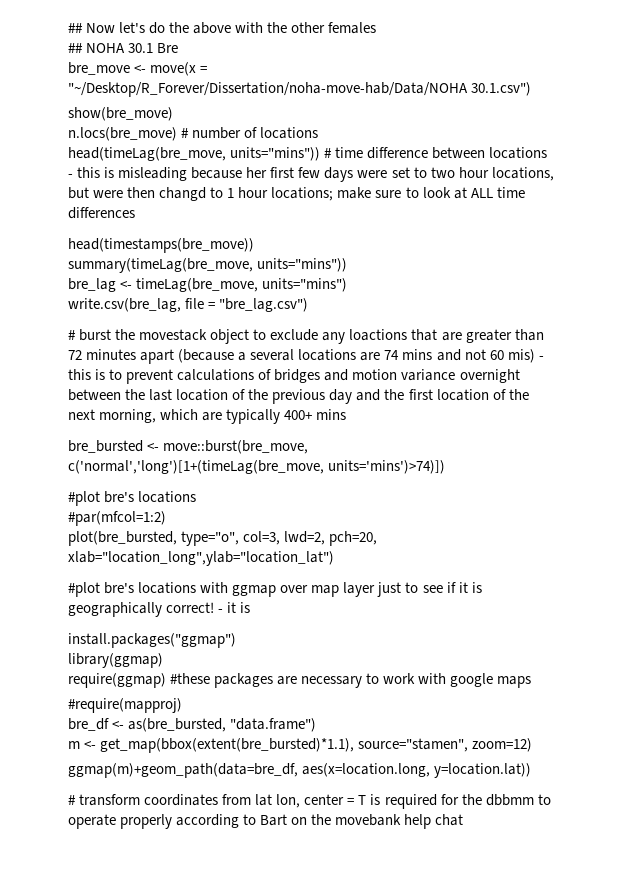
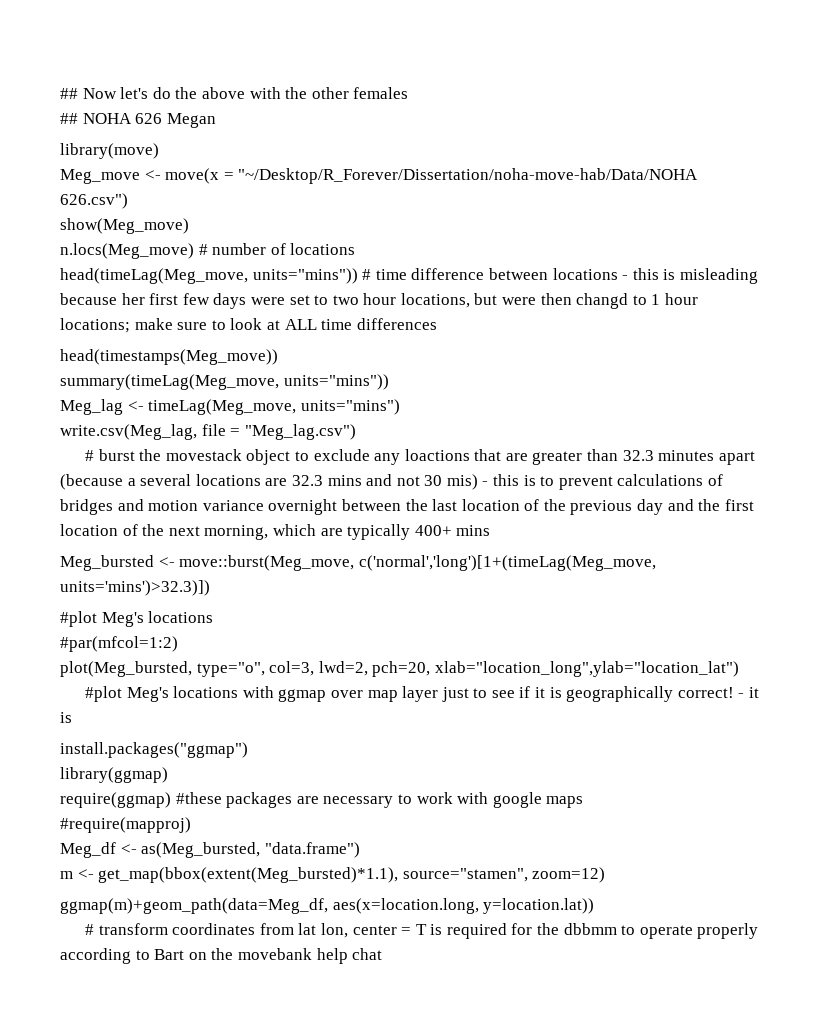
[128,43,179,53] [68,62,130,75] 30.1 Bre // bre_move -> [135,113,216,128] [60,143,159,159] [60,169,140,184] 626 Megan // library(move) // Meg_move
[471,82,532,96] [68,107,173,121] [68,127,177,141] 30.1.csv") // show(bre_move) // n.locs(bre_move) -> [60,193,128,209] [60,218,189,234] [60,243,194,259] 626.csv") // show(Meg_move) // n.locs(Meg_move)
[68,147,226,161] head(timeLag(bre_move, -> [60,268,248,284] head(timeLag(Meg_move,
[68,238,254,253] [68,258,253,273] head(timestamps(bre_move)) // summary(timeLag(bre_move, -> [60,349,278,365] [60,374,279,390] head(timestamps(Meg_move)) // summary(timeLag(Meg_move,
[68,278,259,292] bre_lag <- timeLag(bre_move, -> [60,399,297,415] Meg_lag <- timeLag(Meg_move,
[68,298,181,312] write.csv(bre_lag, -> [60,424,197,440] write.csv(Meg_lag,
[219,298,309,312] "bre_lag.csv") -> [244,424,356,440] "Meg_lag.csv")
[68,350,82,360] 72 -> [622,450,654,461] 32.3
[384,350,400,360] 74 -> [291,475,323,486] 32.3
[489,350,504,360] 60 -> [424,475,443,486] 30
[68,440,309,454] [68,460,446,474] [68,491,135,506] bre_bursted <- move::burst(bre_move, c('normal','long')[1+(timeLag(bre_move, units='mins')>74)]) // #plot bre's -> [60,555,656,571] [60,580,210,596] [60,611,144,627] Meg_bursted <- move::burst(Meg_move, c('normal','long')[1+(timeLag(Meg_move, units='mins')>32.3)]) // #plot Meg's
[68,531,177,546] plot(bre_bursted, -> [60,661,192,677] plot(Meg_bursted,
[104,582,135,594] bre's -> [126,687,169,702] Meg's
[68,718,227,732] bre_df <- as(bre_bursted, -> [60,842,261,858] Meg_df <- as(Meg_bursted,
[100,738,355,753] get_map(bbox(extent(bre_bursted)*1.1), -> [98,867,399,883] get_map(bbox(extent(Meg_bursted)*1.1),
[68,763,298,778] ggmap(m)+geom_path(data=bre_df, -> [60,898,328,914] ggmap(m)+geom_path(data=Meg_df,

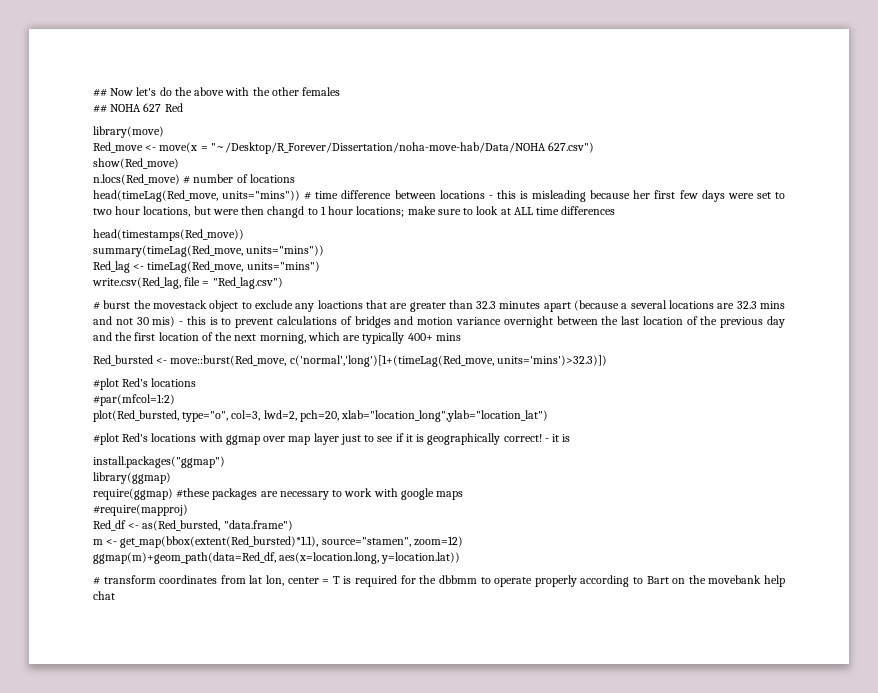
[135,113,216,128] 626 Megan -> [143,103,183,112] 627 Red
[60,169,140,184] Meg_move -> [93,142,143,153] Red_move
[60,193,128,209] [60,218,189,234] [60,243,194,259] 626.csv") // show(Meg_move) // n.locs(Meg_move) -> [548,142,595,153] [93,158,179,169] [93,174,180,185] 627.csv") // show(Red_move) // n.locs(Red_move)
[60,268,248,284] head(timeLag(Meg_move, -> [93,190,218,202] head(timeLag(Red_move,
[60,349,278,365] [60,374,279,390] head(timestamps(Meg_move)) // summary(timeLag(Meg_move, -> [93,229,244,241] [93,245,243,257] head(timestamps(Red_move)) // summary(timeLag(Red_move,
[60,399,297,415] Meg_lag <- timeLag(Meg_move, -> [93,261,244,273] Red_lag <- timeLag(Red_move,
[60,424,197,440] write.csv(Meg_lag, -> [92,277,181,289] write.csv(Red_lag,
[244,424,356,440] "Meg_lag.csv") -> [212,277,283,289] "Red_lag.csv")
[60,555,656,571] Meg_bursted <- move::burst(Meg_move, c('normal','long')[1+(timeLag(Meg_move, -> [93,355,494,367] Red_bursted <- move::burst(Red_move, c('normal','long')[1+(timeLag(Red_move,
[101,612,144,627] Meg's -> [122,378,149,387] Red's
[60,661,192,677] plot(Meg_bursted, -> [93,410,179,422] plot(Red_bursted,
[126,687,169,702] Meg's -> [122,433,149,442] Red's
[60,842,261,858] Meg_df <- as(Meg_bursted, -> [93,520,221,531] Red_df <- as(Red_bursted,
[98,867,399,883] get_map(bbox(extent(Meg_bursted)*1.1), -> [120,536,319,548] get_map(bbox(extent(Red_bursted)*1.1),
[60,898,328,914] ggmap(m)+geom_path(data=Meg_df, -> [93,552,276,564] ggmap(m)+geom_path(data=Red_df,

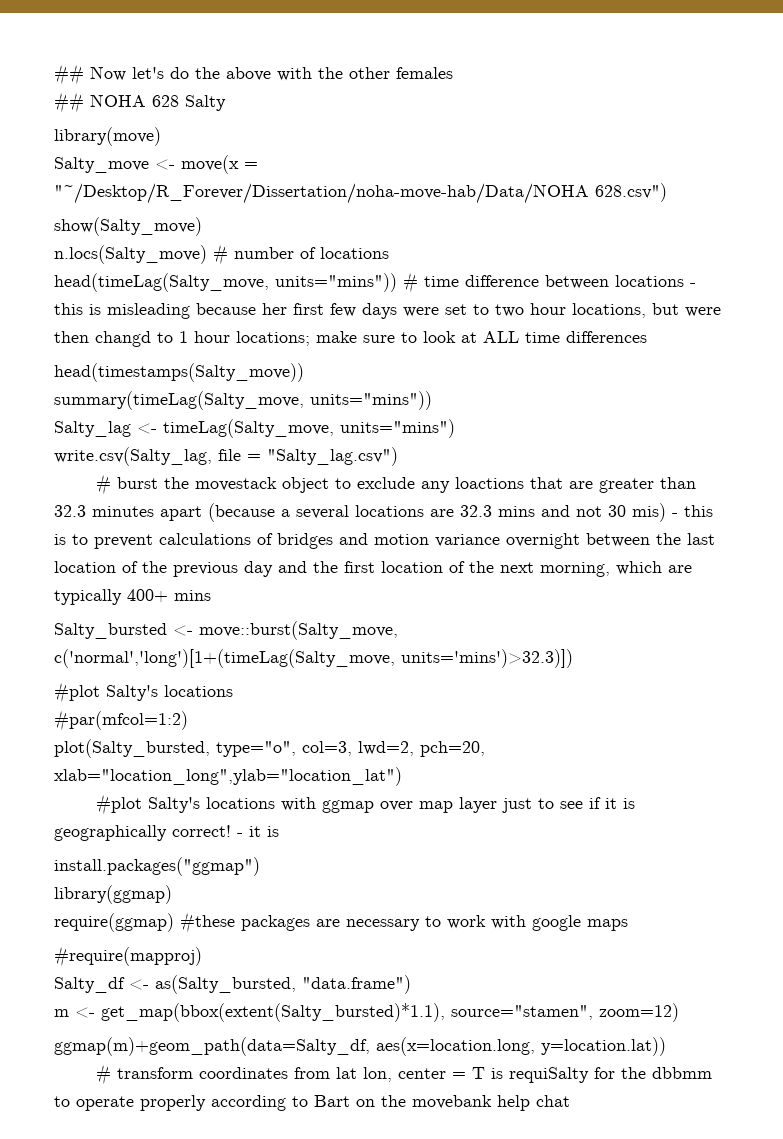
[143,103,183,112] 627 Red -> [152,95,226,111] 628 Salty
[93,142,143,153] Red_move -> [54,157,149,173] Salty_move
[548,142,595,153] [93,158,179,169] [93,174,180,185] 627.csv") // show(Red_move) // n.locs(Red_move) -> [595,183,667,202] [54,217,202,236] [54,245,207,264] 628.csv") // show(Salty_move) // n.locs(Salty_move)
[93,190,218,202] head(timeLag(Red_move, -> [54,273,269,292] head(timeLag(Salty_move,
[93,229,244,241] [93,245,243,257] head(timestamps(Red_move)) // summary(timeLag(Red_move, -> [54,363,304,382] [54,391,304,410] head(timestamps(Salty_move)) // summary(timeLag(Salty_move,
[93,261,244,273] Red_lag <- timeLag(Red_move, -> [54,419,334,438] Salty_lag <- timeLag(Salty_move,
[92,277,181,289] write.csv(Red_lag, -> [54,447,212,466] write.csv(Salty_lag,
[212,277,283,289] "Red_lag.csv") -> [267,447,398,466] "Salty_lag.csv")
[93,355,494,367] Red_bursted <- move::burst(Red_move, c('normal','long')[1+(timeLag(Red_move, -> [54,621,398,640] [54,649,395,668] Salty_bursted <- move::burst(Salty_move, c('normal','long')[1+(timeLag(Salty_move,
[122,378,149,387] Red's -> [106,685,158,701] Salty's
[93,410,179,422] plot(Red_bursted, -> [54,739,210,758] plot(Salty_bursted,
[122,433,149,442] Red's -> [148,797,201,813] Salty's
[93,520,221,531] Red_df <- as(Red_bursted, -> [54,975,296,994] Salty_df <- as(Salty_bursted,
[120,536,319,548] get_map(bbox(extent(Red_bursted)*1.1), -> [101,1003,445,1022] get_map(bbox(extent(Salty_bursted)*1.1),
[93,552,276,564] ggmap(m)+geom_path(data=Red_df, -> [54,1037,370,1056] ggmap(m)+geom_path(data=Salty_df,
[355,575,398,587] required -> [509,1067,590,1083] requiSalty

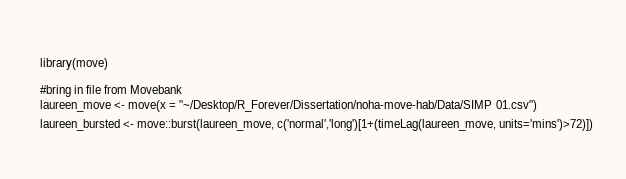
[54,64,453,85] [54,92,226,113] [54,127,161,146] [54,155,258,174] [54,183,667,204] [54,217,202,236] [54,244,389,265] [54,272,696,293] [54,303,721,319] [54,331,647,347] [54,363,304,382] [54,391,432,410] [54,419,455,438] [54,447,398,466] [96,474,697,495] [54,503,713,522] [54,533,715,549] [54,561,692,577] [54,589,211,605] [54,621,398,640] [54,649,573,668] [54,682,233,703] [54,710,188,731] [54,739,485,758] [54,767,402,786] [96,794,636,815] [54,825,279,841] [54,857,260,876] [54,885,172,904] [54,912,628,933] [54,946,202,967] [54,975,411,994] [54,1003,679,1022] [54,1037,666,1056] [96,1064,713,1085] [54,1095,570,1111] ## Now let's do the above with the other females // ## NOHA 628 Salty // library(move) // Salty_move <- move(x = "~/Desktop/R_Forever/Dissertation/noha-move-hab/Data/NOHA 628.csv") // show(Salty_move) // n.locs(Salty_move) # number of locations // head(timeLag(Salty_move, units="mins")) # time difference between locations - this is misleading because her first few days were set to two hour locations, but were then changd to 1 hour locations; make sure to look at ALL time differences // head(timestamps(Salty_move)) // summary(timeLag(Salty_move, units="mins")) // Salty_lag <- timeLag(Salty_move, units="mins") // write.csv(Salty_lag, file = "Salty_lag.csv") // # burst the movestack object to exclude any loactions that are greater than 32.3 minutes apart (because a several locations are 32.3 mins and not 30 mis) - this is to prevent calculations of bridges and motion variance overnight between the last location of the previous day and the first location of the next morning, which are typically 400+ mins // Salty_bursted <- move::burst(Salty_move, c('normal','long')[1+(timeLag(Salty_move, units='mins')>32.3)]) // #plot Salty's locations // #par(mfcol=1:2) // plot(Salty_bursted, type="o", col=3, lwd=2, pch=20, xlab="location_long",ylab="location_lat") // #plot Salty's locations with ggmap over map layer just to see if it is geographically correct! - it is // install.packages("ggmap") // library(ggmap) // require(ggmap) #these packages are necessary to work with google maps // #require(mapproj) // Salty_df <- as(Salty_bursted, "data.frame") // m <- get_map(bbox(extent(Salty_bursted)*1.1), source="stamen", zoom=12) // ggmap(m)+geom_path(data=Salty_df, aes(x=location.long, y=location.lat)) // # transform coordinates from lat lon, center = T is requiSalty for the dbbmm to operate properly according to Bart on the movebank help chat -> [40,58,108,70] [40,85,183,97] [40,100,537,112] [40,119,594,131] library(move) // #bring in file from Movebank // laureen_move <- move(x = "~/Desktop/R_Forever/Dissertation/noha-move-hab/Data/SIMP 01.csv") // laureen_bursted <- move::burst(laureen_move, c('normal','long')[1+(timeLag(laureen_move, units='mins')>72)])

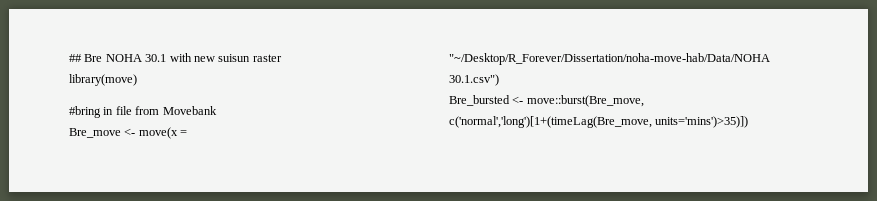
(40, 64) none -> [69,53,282,62] ## Bre NOHA 30.1 with new suisun raster //
[40,100,111,112] laureen_move -> [69,128,121,138] Bre_move
[179,100,537,112] [40,119,594,131] "~/Desktop/R_Forever/Dissertation/noha-move-hab/Data/SIMP 01.csv") // laureen_bursted <- move::burst(laureen_move, c('normal','long')[1+(timeLag(laureen_move, units='mins')>72)]) -> [449,53,770,65] [449,74,499,86] [449,95,644,107] [449,116,749,128] "~/Desktop/R_Forever/Dissertation/noha-move-hab/Data/NOHA 30.1.csv") // Bre_bursted <- move::burst(Bre_move, c('normal','long')[1+(timeLag(Bre_move, units='mins')>35)])

